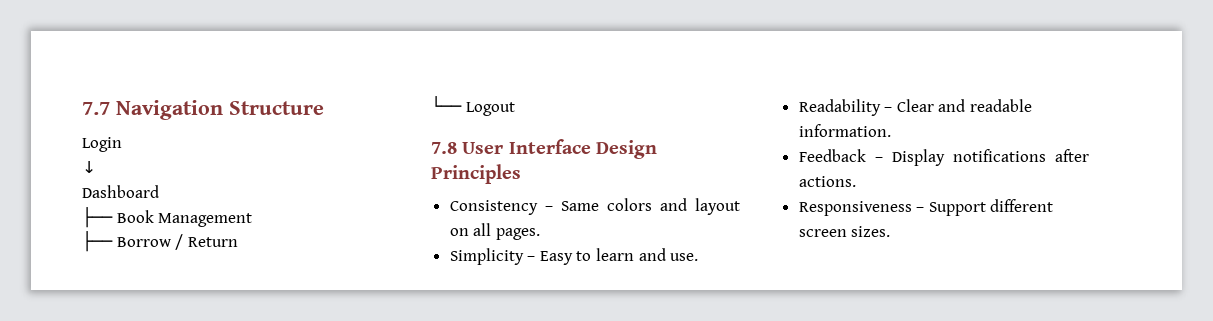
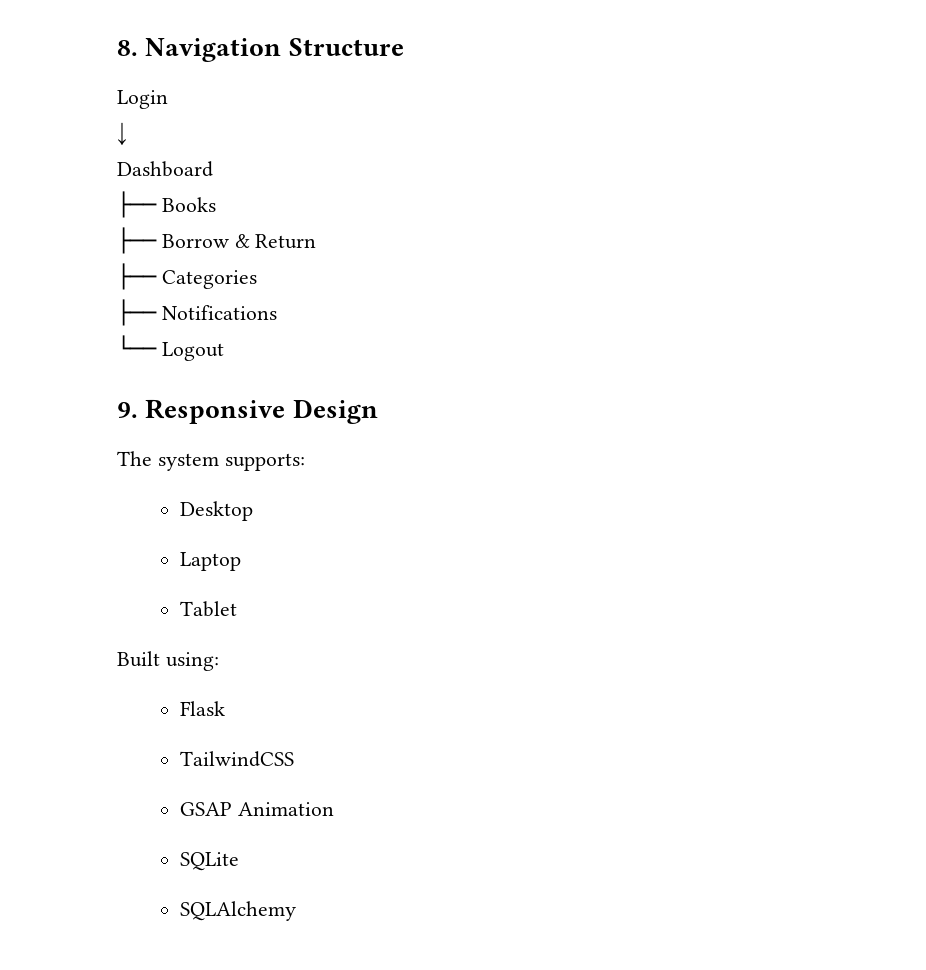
[82,102,110,115] 7.7 -> [117,40,138,56] 8.
[116,210,253,227] Book Management -> [161,197,216,212] Books
[175,234,184,250] / -> [234,234,250,248] &
[431,96,515,116] [431,139,658,159] [431,164,521,184] [449,198,740,215] [449,223,540,240] [449,248,699,265] [798,99,1033,116] [798,124,891,137] [798,149,1089,166] [798,176,856,187] [798,199,1054,216] [798,226,891,237] └── Logout // 7.8 User Interface Design Principles // Consistency – Same colors and layout on all pages. // Simplicity – Easy to learn and use. // Readability – Clear and readable information. // Feedback – Display notifications after actions. // Responsiveness – Support different screen sizes. -> [117,263,257,290] [117,299,277,326] [117,335,224,361] [117,399,378,424] [117,451,305,471] [180,501,254,521] [180,552,242,571] [180,601,238,617] [117,651,219,671] [180,701,226,716] [180,751,295,767] [180,802,335,816] [180,852,240,871] [180,901,297,921] ├── Categories // ├── Notifications // └── Logout // 9. Responsive Design // The system supports: // Desktop // Laptop // Tablet // Built using: // Flask // TailwindCSS // GSAP Animation // SQLite // SQLAlchemy

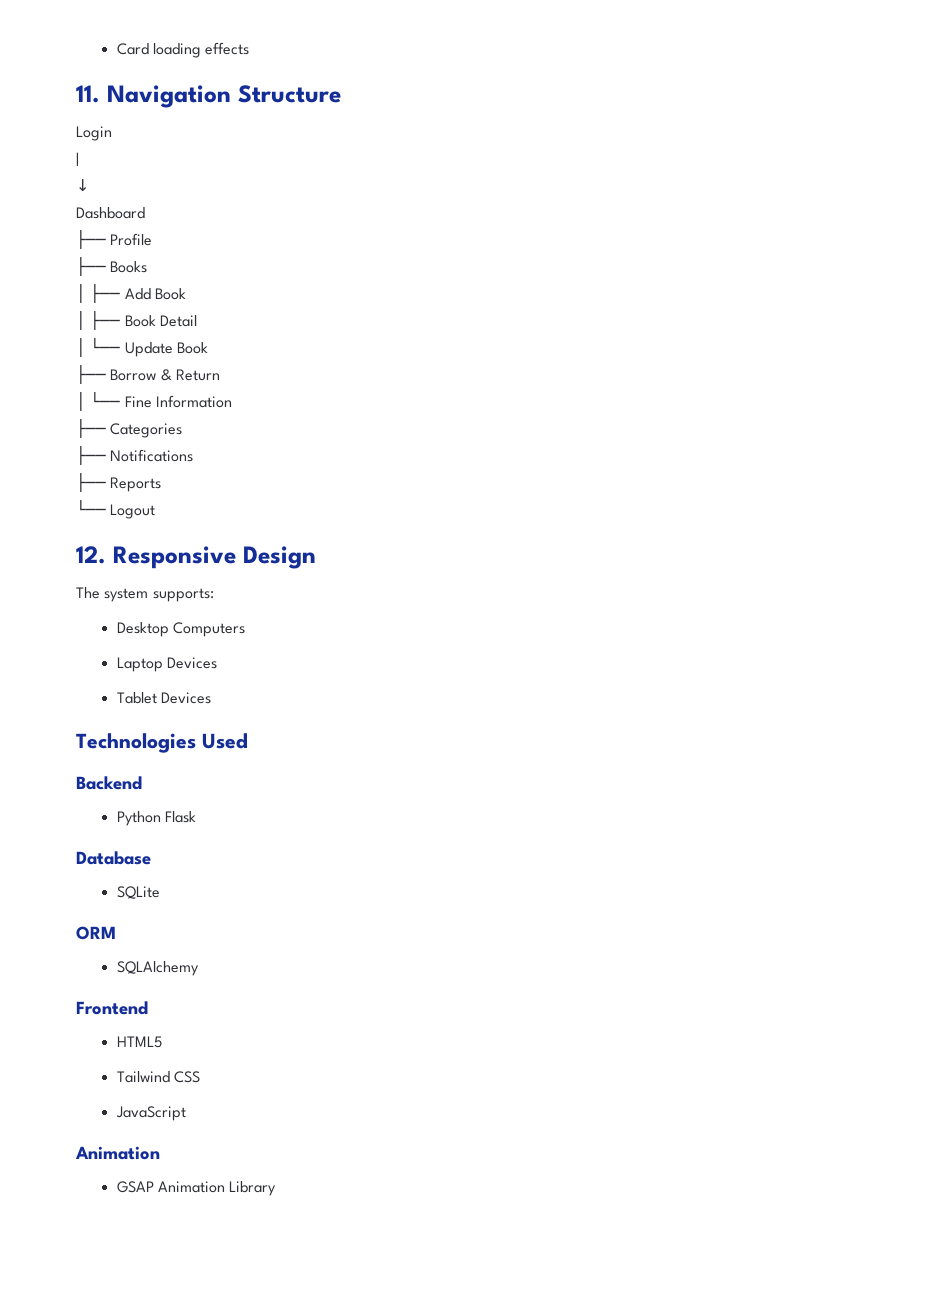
[117,40,138,56] 8. -> [116,42,250,58] [76,85,100,103] Card loading effects // 11.
(168, 99) none -> [76,152,79,166] // |
(213, 169) none -> [76,229,153,249] // ├── Profile
(216, 204) none -> [76,283,186,303] [76,310,197,330] [76,337,208,357] // │ ├── Add Book // │ ├── Book Detail // │ └── Update Book
(317, 241) none -> [76,391,232,411] // │ └── Fine Information
(277, 312) none -> [76,472,162,492] // ├── Reports
[117,402,138,418] 9. -> [76,546,106,564] 12.
(254, 511) none -> [172,622,245,637] Computers
(242, 561) none -> [166,657,217,669] Devices
[117,651,219,671] [180,701,226,716] [180,751,295,767] // Built using: // Flask // TailwindCSS -> [160,692,211,704] [76,733,248,753] [76,776,142,790] [116,811,196,826] [76,851,151,865] [116,886,160,899] [76,926,116,940] [116,961,199,976] [76,1001,148,1015] [116,1036,162,1048] [116,1071,200,1083] [115,1106,186,1121] [75,1146,160,1160] Devices // Technologies Used // Backend // Python Flask // Database // SQLite // ORM // SQLAlchemy // Frontend // HTML5 // Tailwind CSS // JavaScript // Animation
[180,852,240,871] [180,901,297,921] // SQLite // SQLAlchemy -> [229,1181,277,1196] Library

